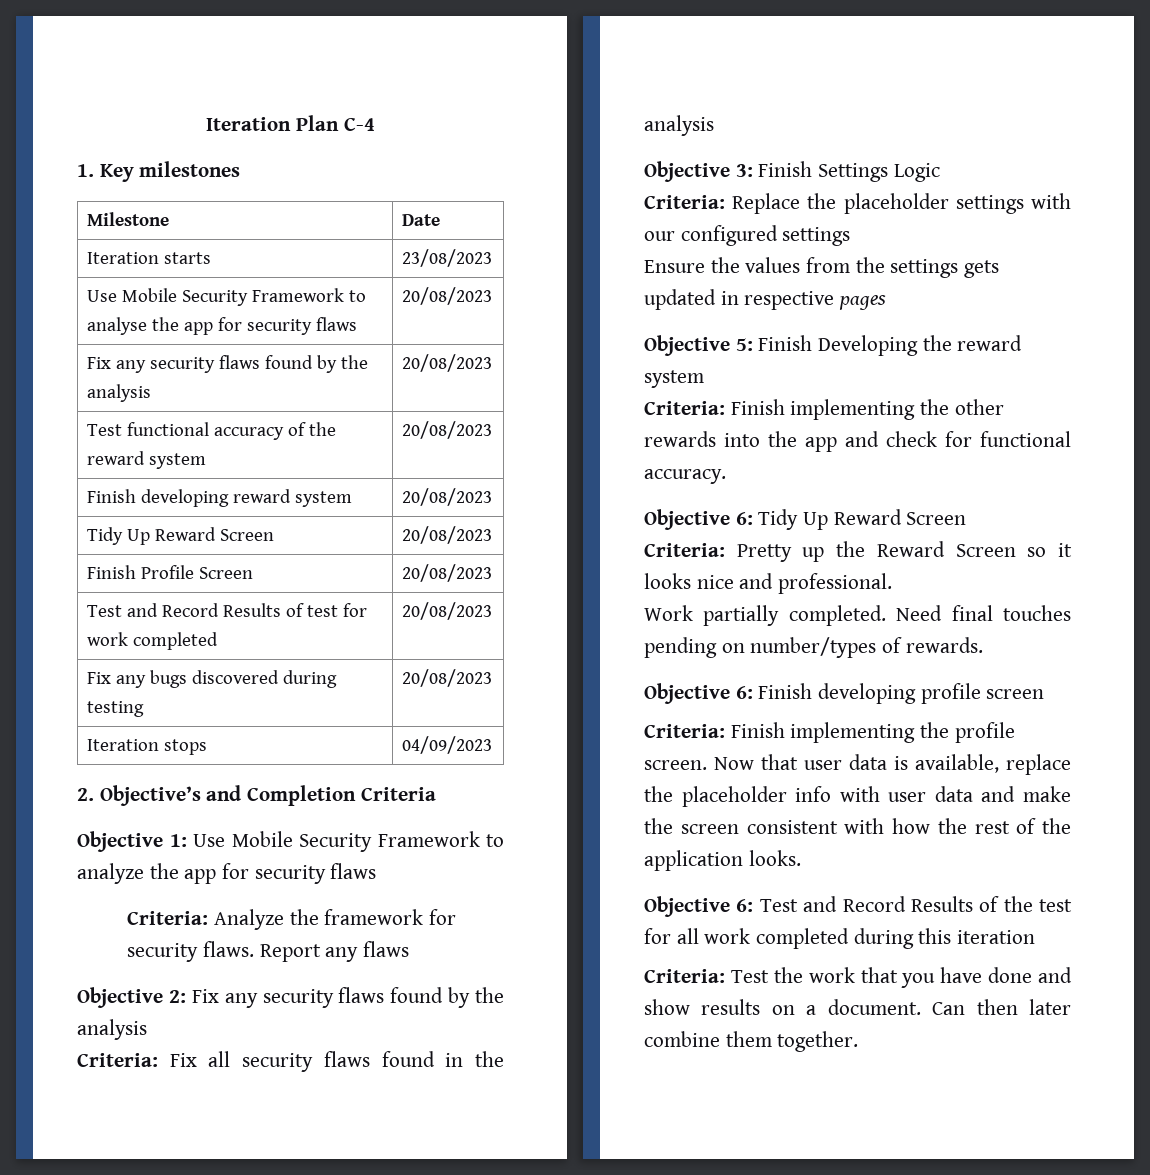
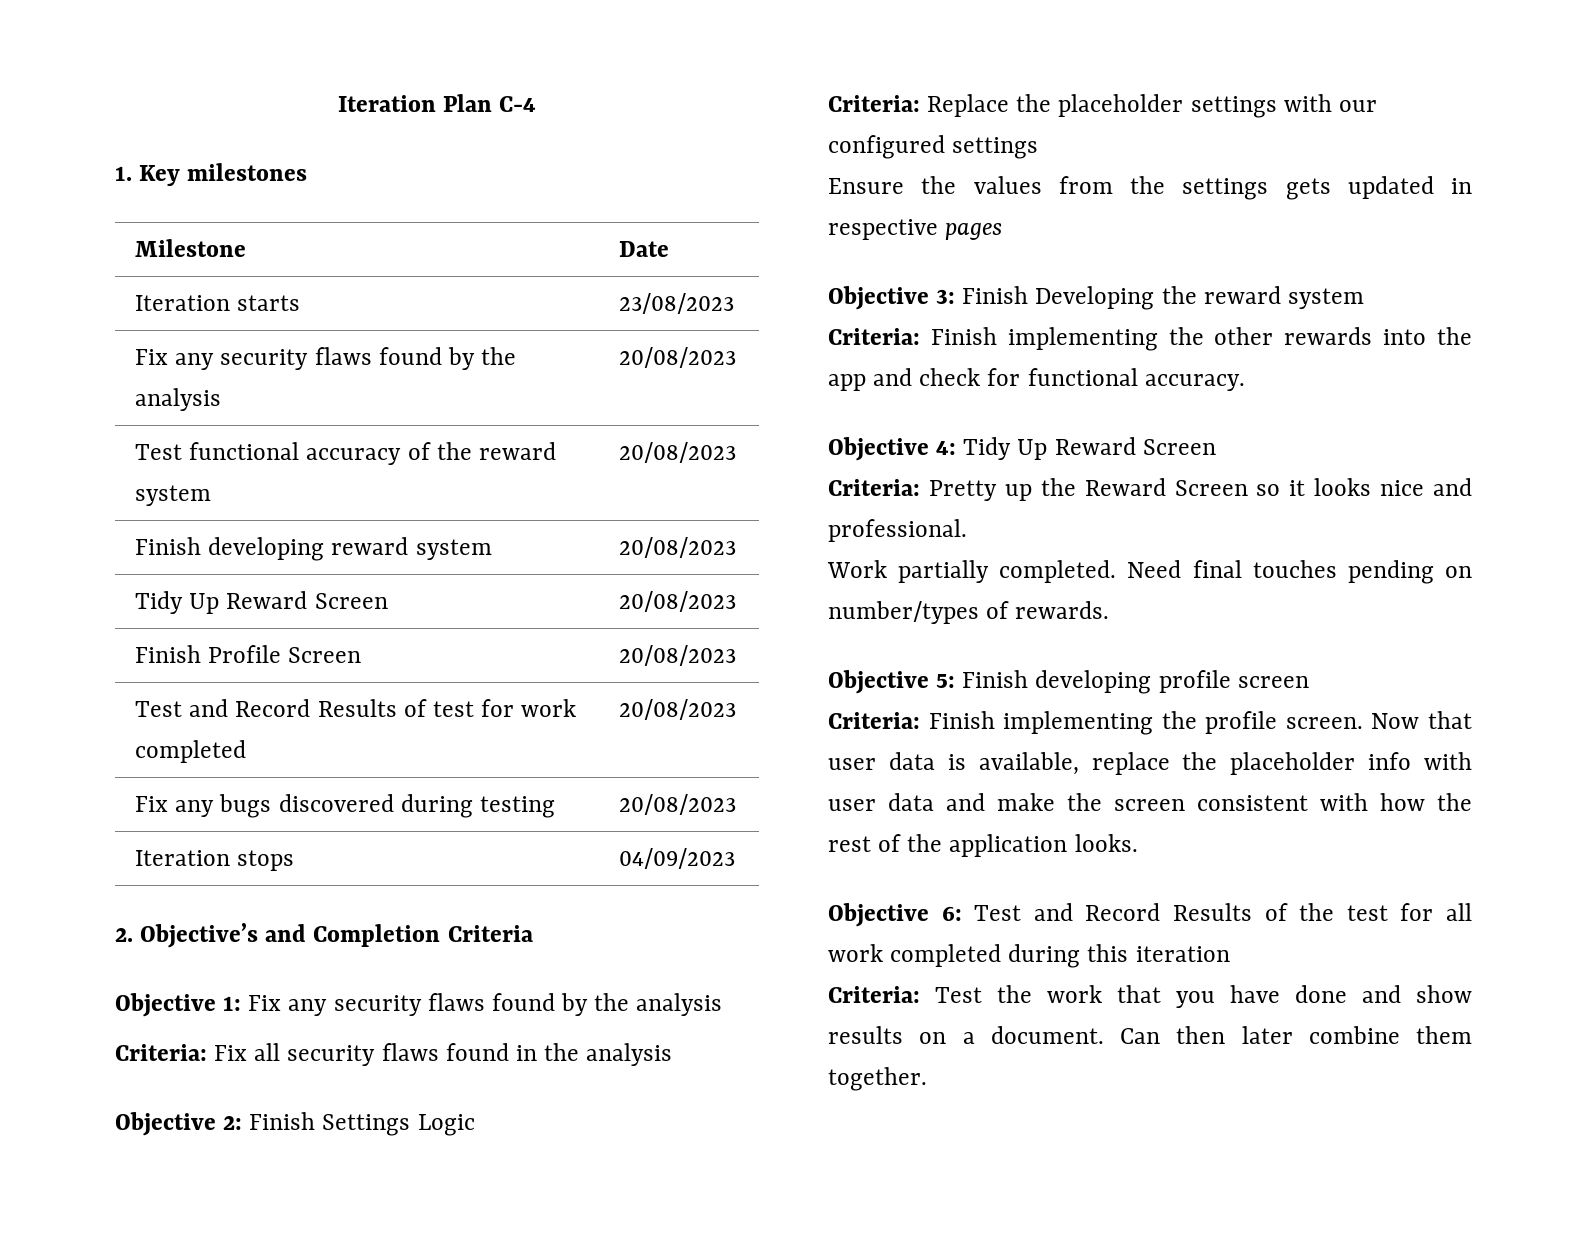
[86,288,367,306] [86,317,358,335] [401,287,492,305] // Use Mobile Security Framework to analyse the app for security flaws | 20/08/2023 -> (735, 303) none
[193,831,504,852] [77,863,377,884] [127,909,456,930] [127,941,409,962] [77,987,186,1008] Use Mobile Security Framework to analyze the app for security flaws // Criteria: Analyze the framework for security flaws. Report any flaws // Objective 2: -> (242, 1003) none
[735,164,753,177] 3: -> [223,1116,243,1130] 2:
[735,338,753,351] 5: -> [936,289,956,304] 3:
[735,512,753,525] 6: -> [936,441,957,455] 4:
[735,686,753,699] 6: -> [936,674,956,688] 5:

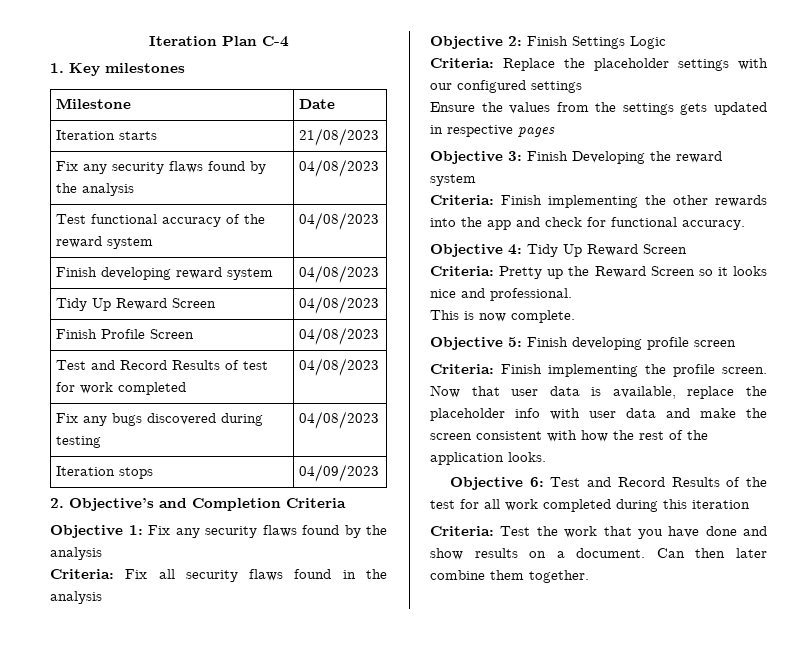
[619,293,735,314] 23/08/2023 -> [298,128,379,146] 21/08/2023
[619,347,737,368] 20/08/2023 -> [298,159,379,177] 04/08/2023
[619,442,737,463] 20/08/2023 -> [298,212,379,230] 04/08/2023
[619,537,737,558] 20/08/2023 -> [298,265,379,283] 04/08/2023
[619,591,737,612] 20/08/2023 -> [298,296,379,314] 04/08/2023
[619,645,737,666] 20/08/2023 -> [298,327,379,345] 04/08/2023
[619,699,737,720] 20/08/2023 -> [298,358,379,376] 04/08/2023
[619,794,737,815] 20/08/2023 -> [298,411,379,429] 04/08/2023
[827,560,1472,584] [828,601,1110,624] Work partially completed. Need final touches pending on number/types of rewards. -> [430,310,575,323] This is now complete.

